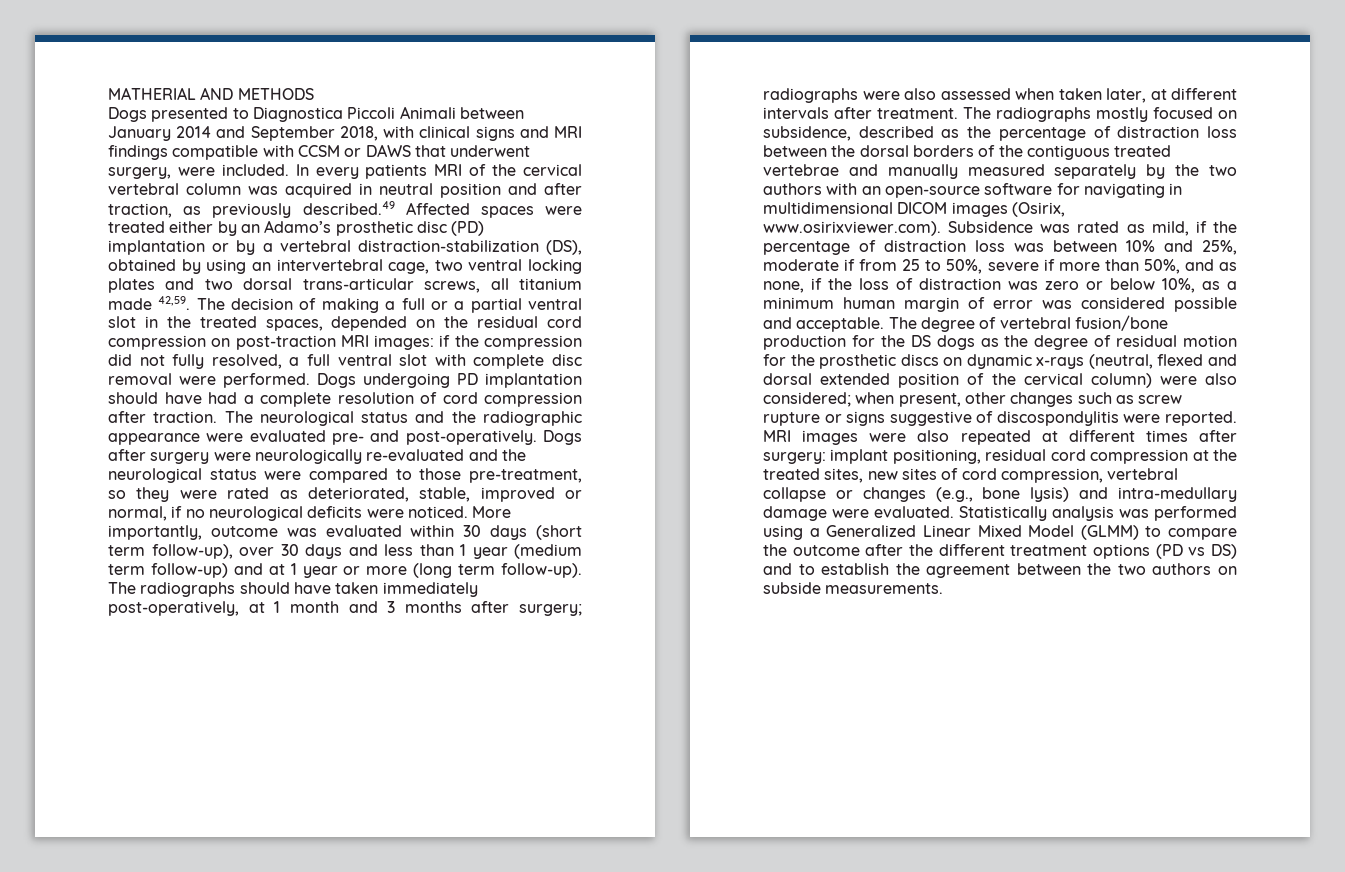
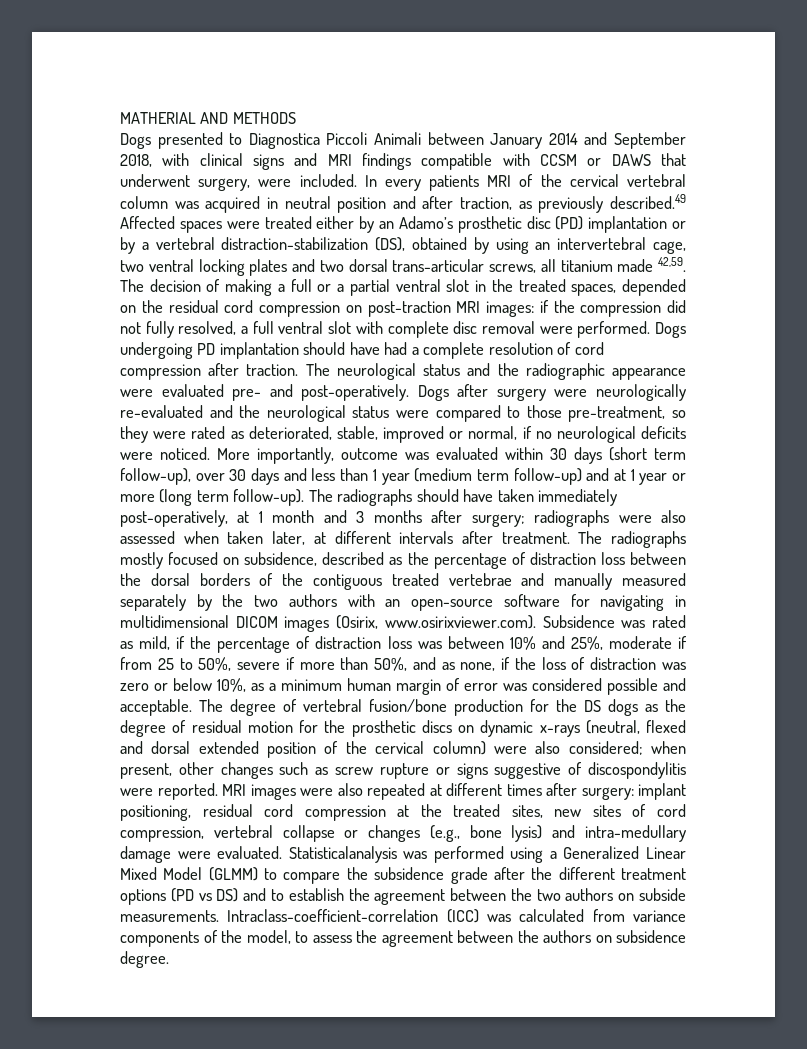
[959,506,1114,521] Statistically analysis -> [288,846,397,863] Statisticalanalysis
[792,545,860,556] outcome -> [374,867,488,884] subsidence grade
(944, 588) none -> [227,909,686,923] [120,930,686,947] [120,951,169,968] Intraclass-coefficient-correlation (ICC) was calculated from variance components of the model, to assess the agreement between the authors on subsidence degree.

